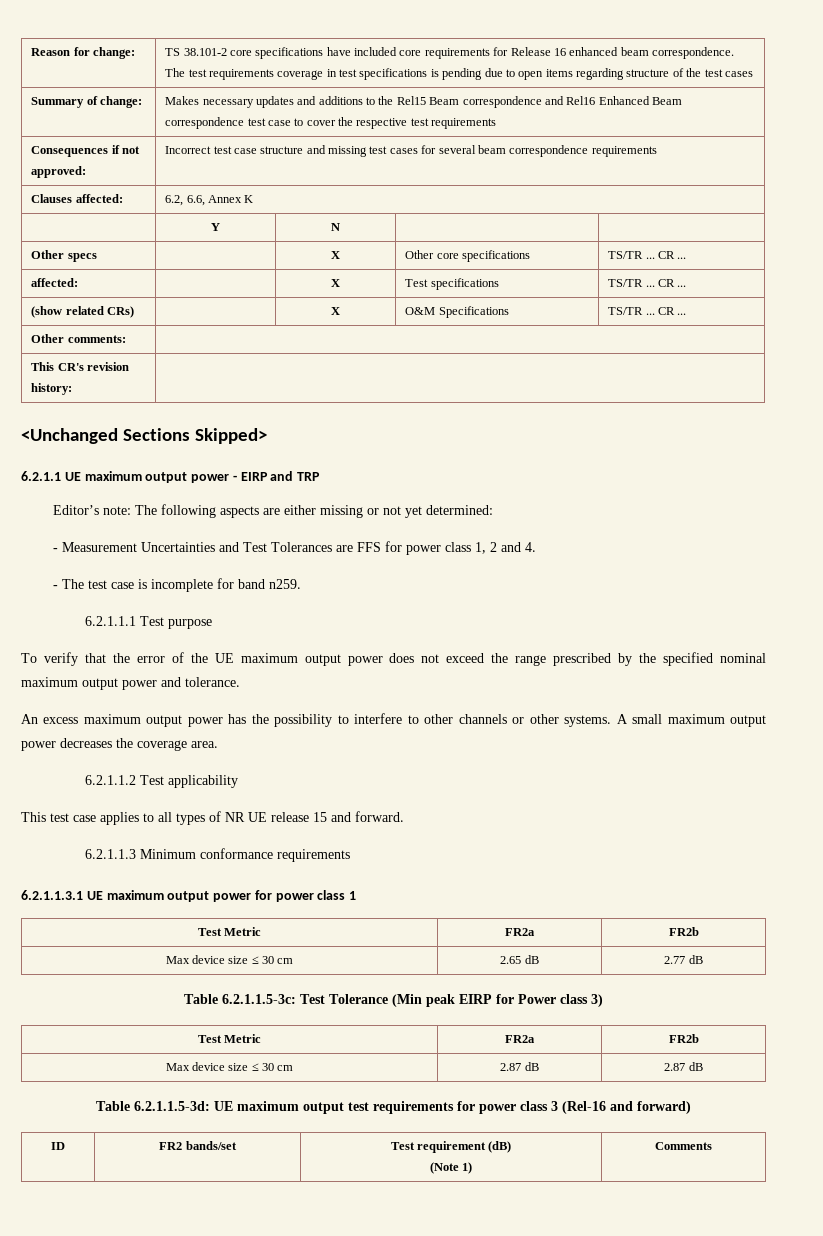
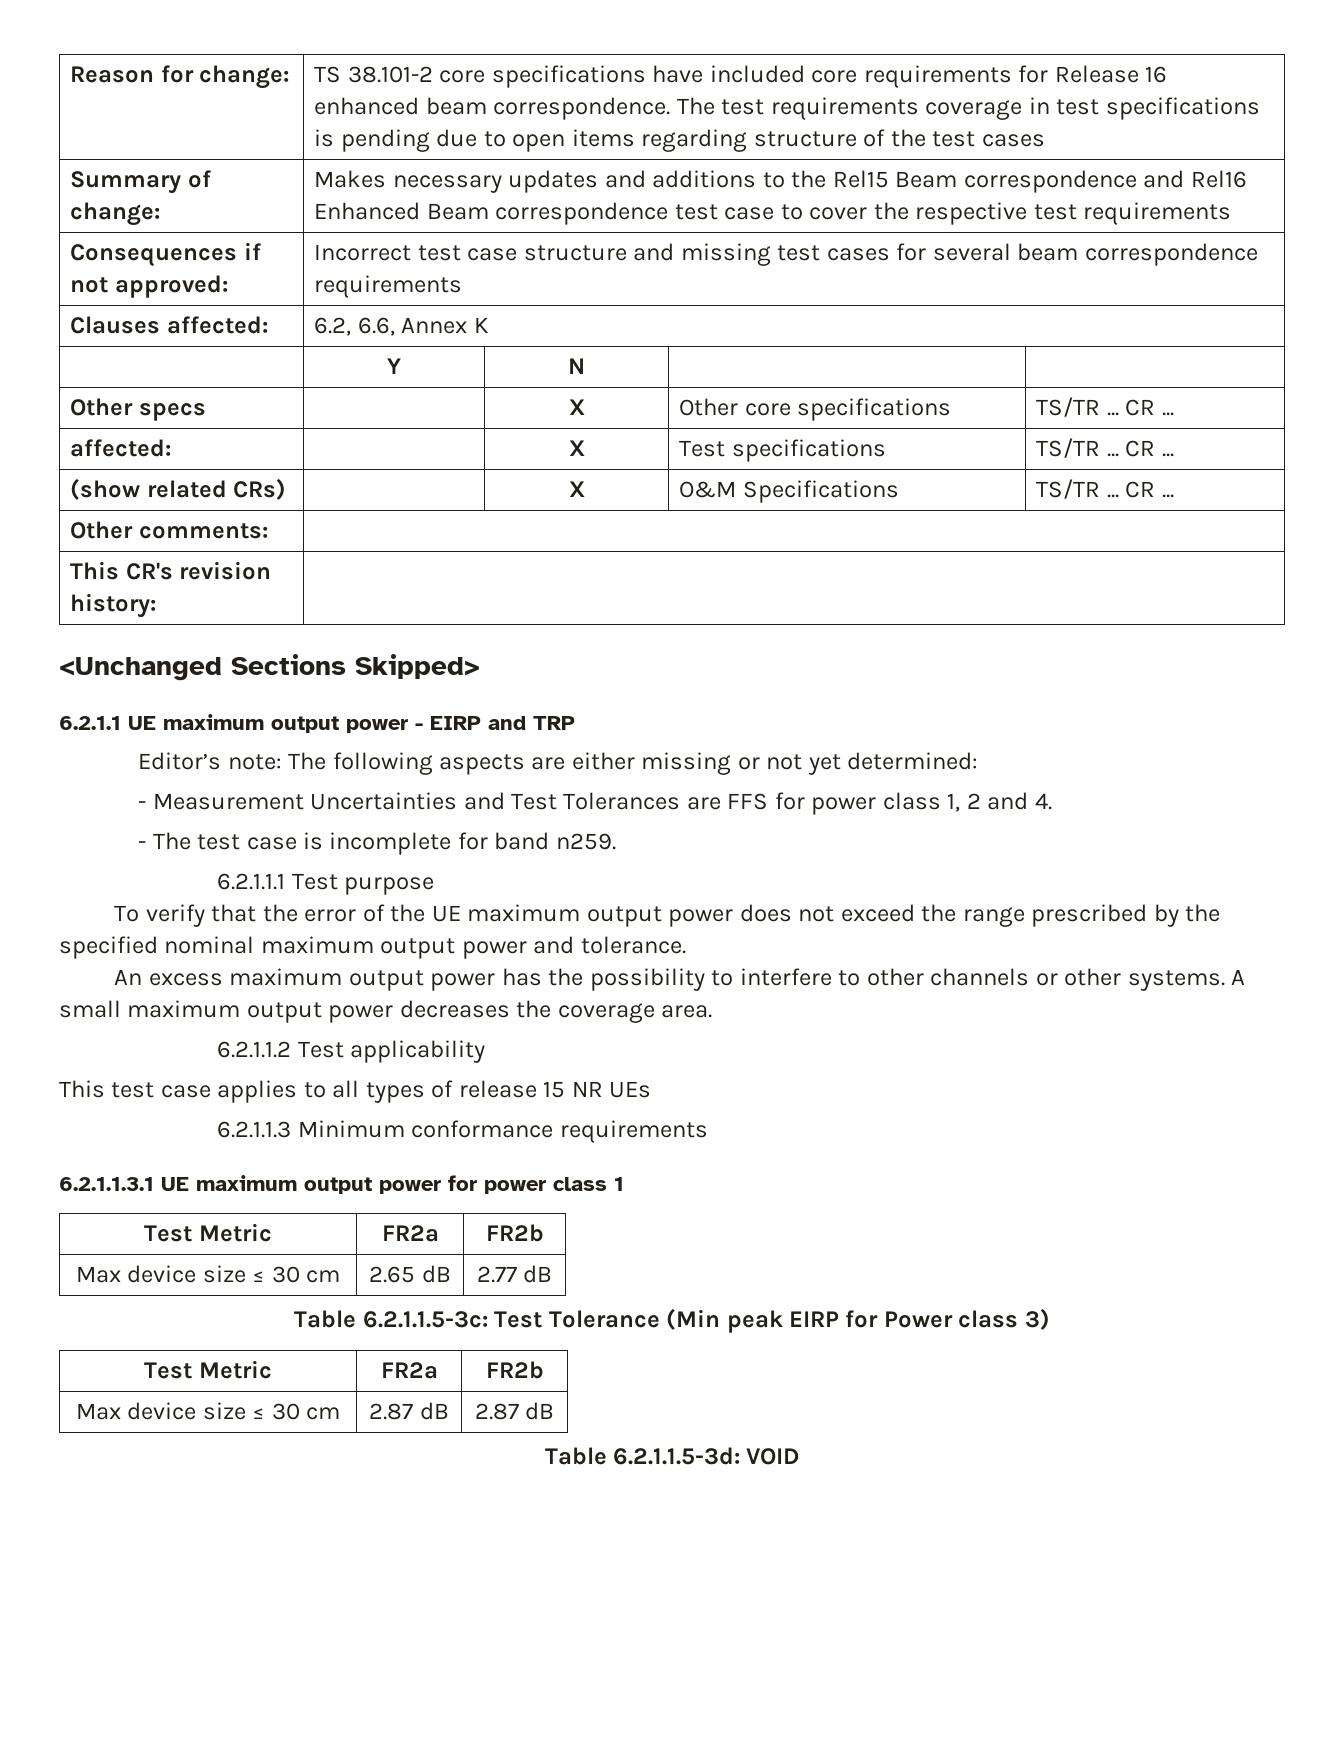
[225,811,404,822] NR UE release 15 and forward. -> [458,1080,652,1098] release 15 NR UEs
[214,1101,691,1114] [51,1142,65,1150] [159,1141,237,1150] [390,1141,512,1153] [429,1162,473,1174] [655,1142,712,1150] UE maximum output test requirements for power class 3 (Rel-16 and forward) // ID | FR2 bands/set | Test requirement (dB) // (Note 1) | Comments -> [746,1448,800,1465] VOID

